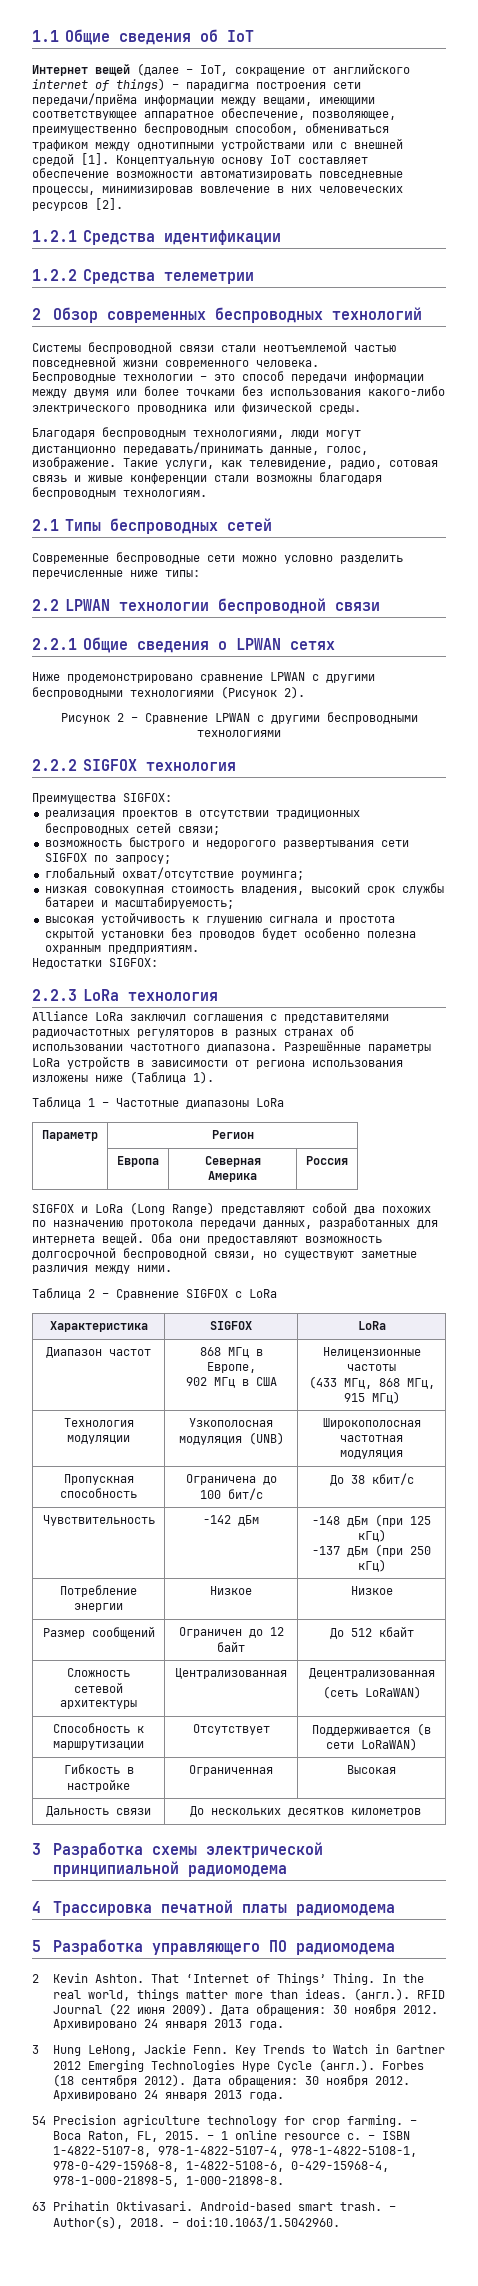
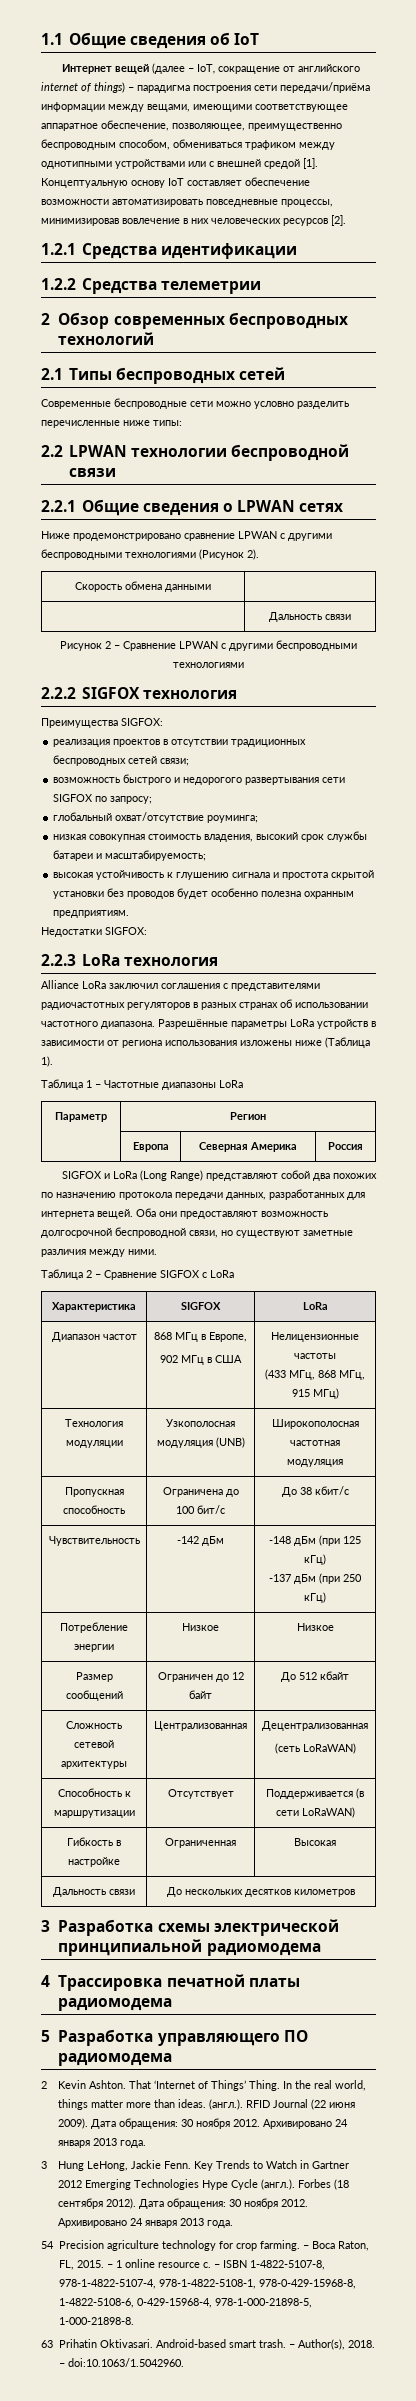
[32,341,396,354] [32,356,319,369] [32,371,424,383] [32,386,445,398] [32,401,361,414] [32,427,361,439] [32,442,368,455] [32,457,438,469] [32,472,382,484] [32,487,207,499] // Cистемы беспроводной связи стали неотъемлемой частью повседневной жизни современного человека. // Беспроводные технологии – это способ передачи информации между двумя или более точками без использования какого-либо электрического проводника или физической среды. // Благодаря беспроводным технологиями, люди могут дистанционно передавать/принимать данные, голос, изображение. Такие услуги, как телевидение, радио, сотовая связь и живые конференции стали возможны благодаря беспроводным технологиям. -> (155, 338) none
(305, 692) none -> [75,581,211,592] [269,612,351,622] // Скорость обмена данными | // | Дальность связи

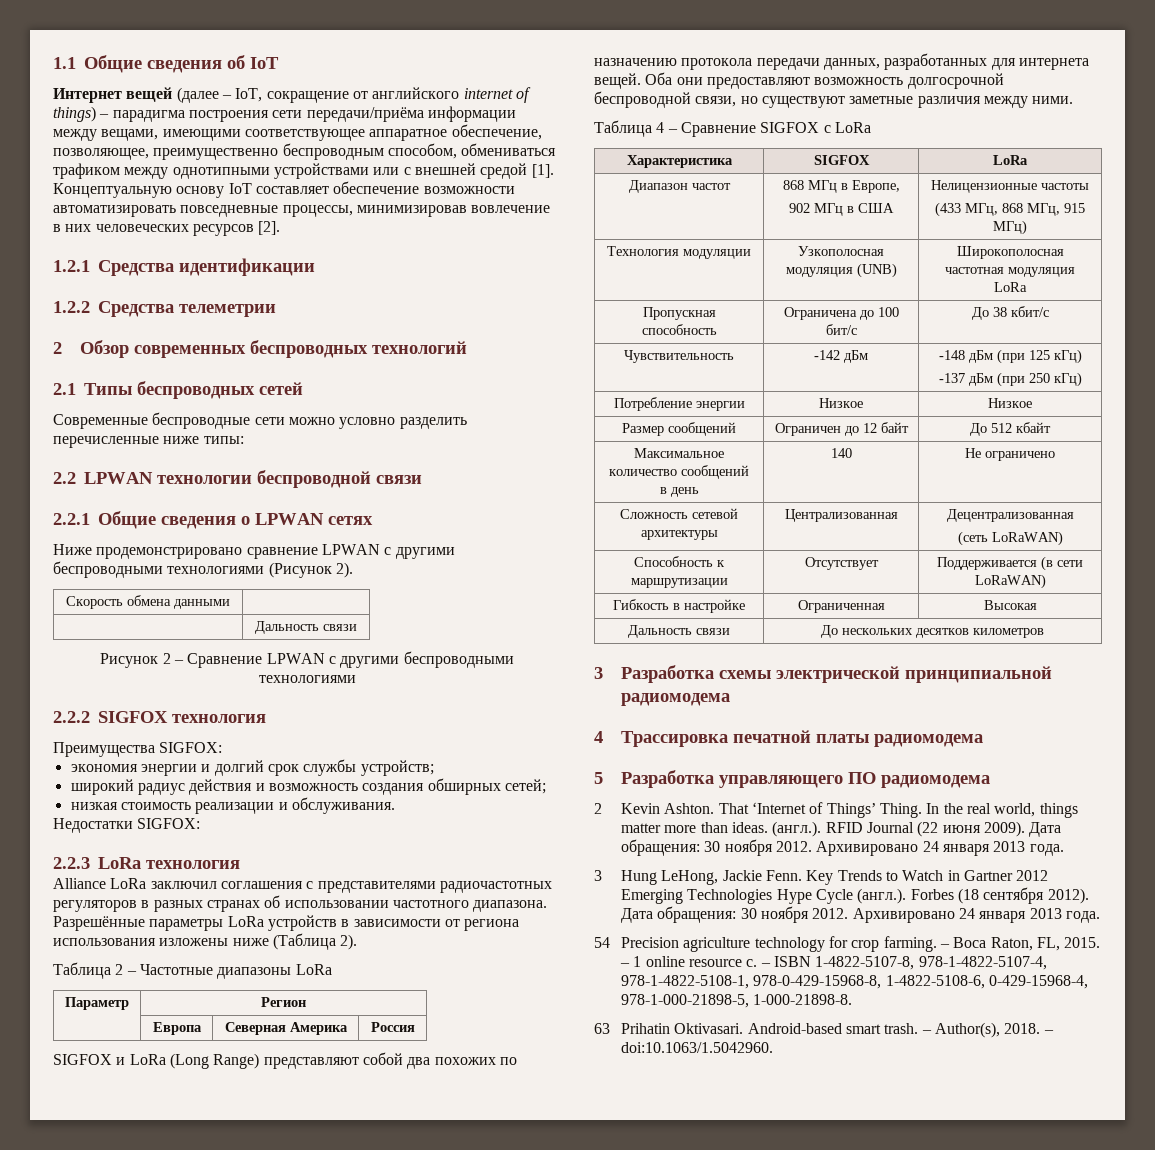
[53,739,307,747] [53,755,190,766] [53,774,346,785] [53,794,153,804] [53,812,259,823] [53,831,368,842] [53,850,207,861] [53,870,375,880] [53,888,355,899] [53,910,130,918] реализация проектов в отсутствии традиционных беспроводных сетей связи; // возможность быстрого и недорогого развертывания сети SIGFOX по запросу; // глобальный охват/отсутствие роуминга; // низкая совокупная стоимость владения, высокий срок службы батареи и масштабируемость; // высокая устойчивость к глушению сигнала и простота скрытой установки без проводов будет особенно полезна охранным предприятиям. -> [70,759,434,776] [70,778,546,795] [70,797,395,814] экономия энергии и долгий срок службы устройств; // широкий радиус действия и возможность создания обширных сетей; // низкая стоимость реализации и обслуживания.
[41,1056,53,1067] [41,1079,92,1090] 1). // Таблица 1 -> [340,934,358,950] [53,962,124,979] 2). // Таблица 2
[86,1270,92,1278] 2 -> [656,122,665,133] 4
(343, 1463) none -> [994,282,1027,292] LoRa
(349, 1675) none -> [634,448,724,458] [609,465,749,479] [659,487,699,497] [830,448,852,458] [965,448,1055,461] // Максимальное количество сообщений в день | 140 | Не ограничено

